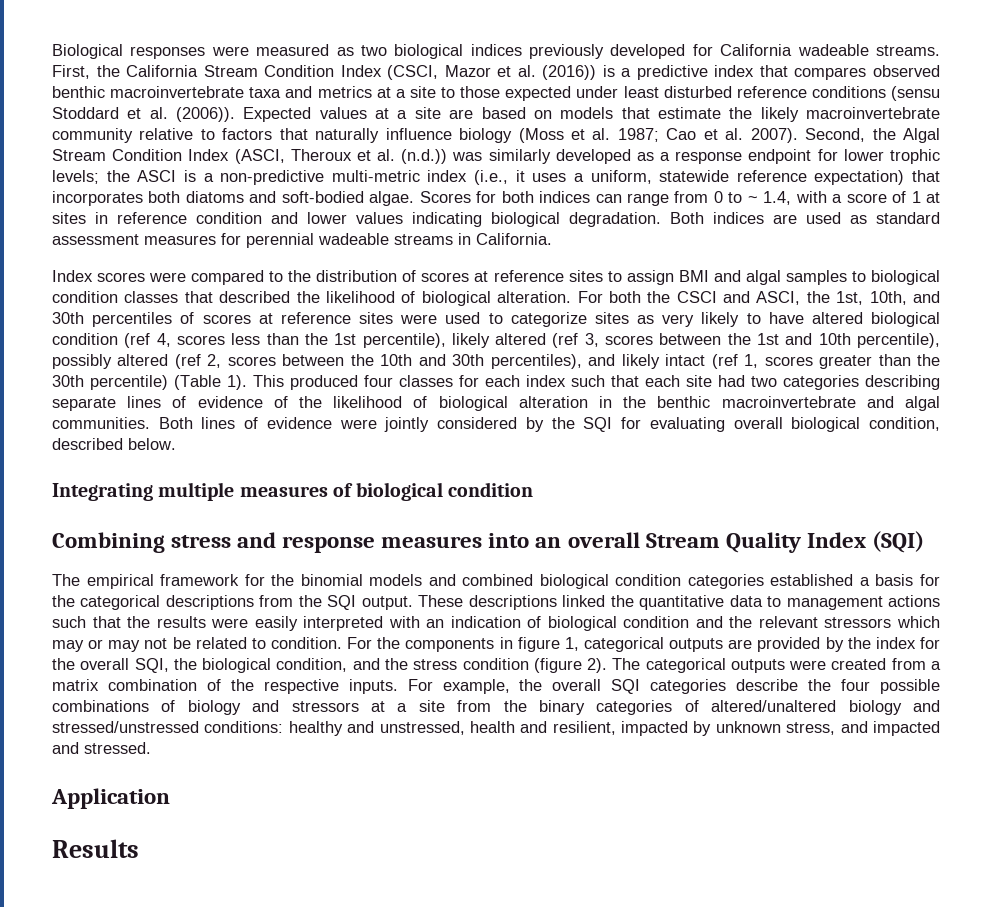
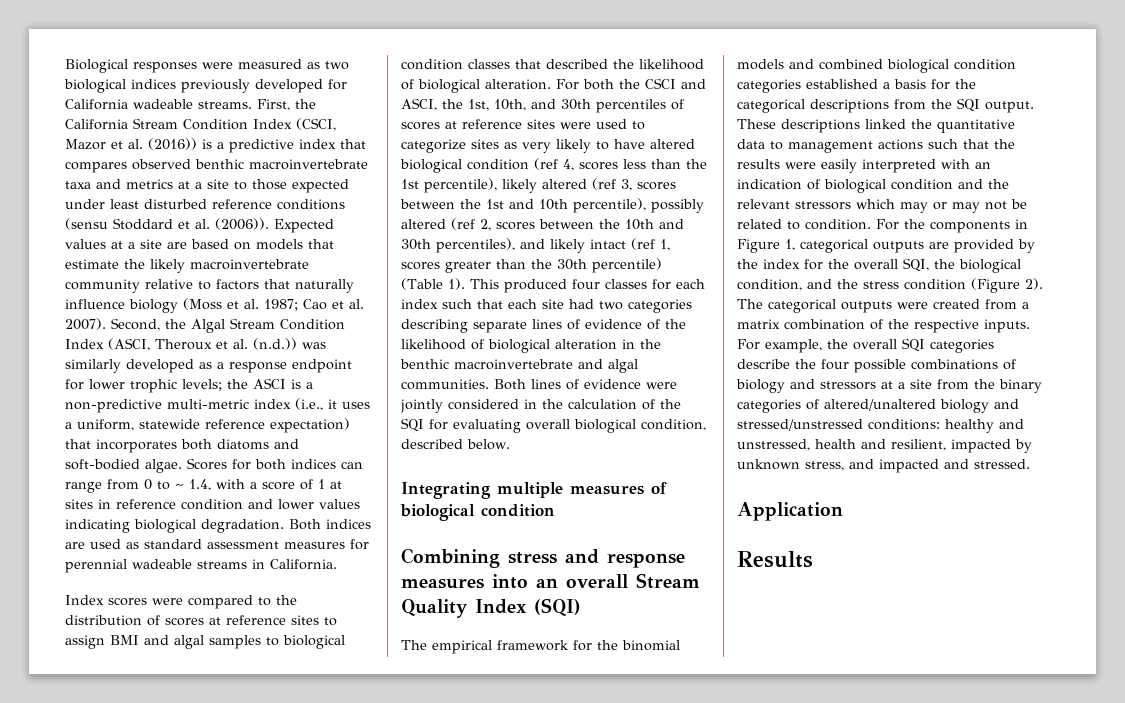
[525,417,544,432] by -> [524,399,655,410] in the calculation of
[517,637,560,652] figure -> [737,239,780,253] Figure
[533,658,582,673] (figure -> [971,278,1020,293] (Figure

